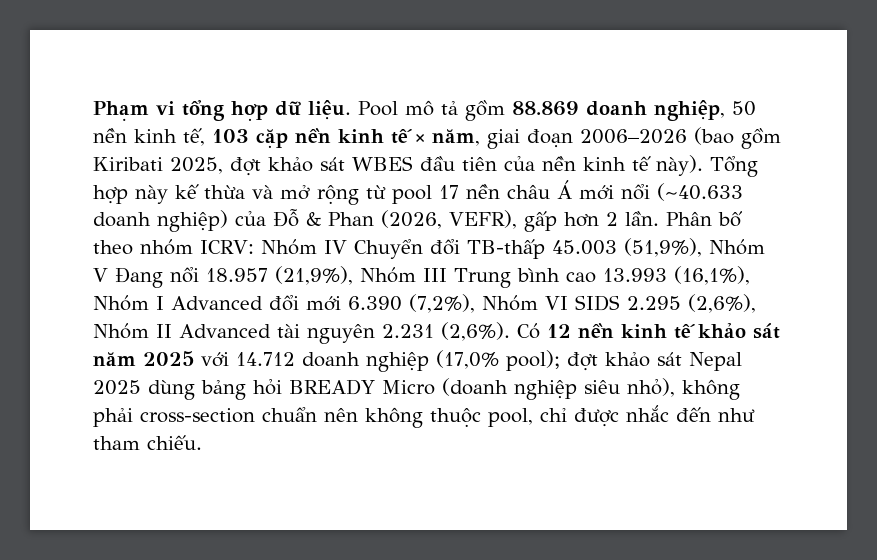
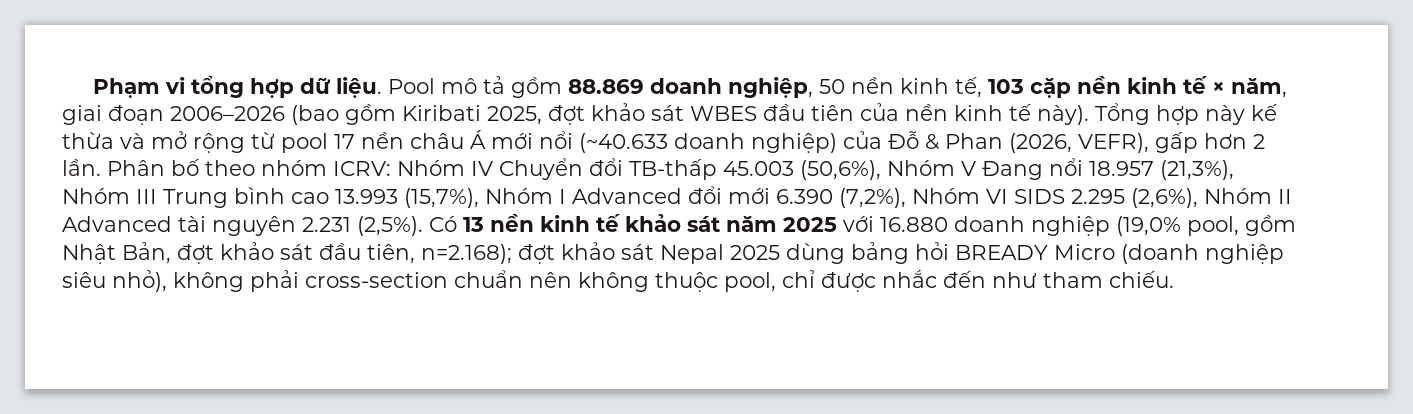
[623,238,702,257] (51,9%), -> [800,160,881,180] (50,6%),
[275,266,353,285] (21,9%), -> [1160,160,1234,180] (21,3%),
[673,266,750,285] (16,1%), -> [404,188,479,208] (15,7%),
[441,322,571,341] (2,6%). Có 12 -> [357,216,484,236] (2,5%). Có 13
[236,352,295,366] 14.712 -> [880,217,948,232] 16.880
[436,350,560,371] (17,0% pool); -> [1116,215,1296,236] [62,242,512,264] (19,0% pool, gồm Nhật Bản, đợt khảo sát đầu tiên, n=2.168);

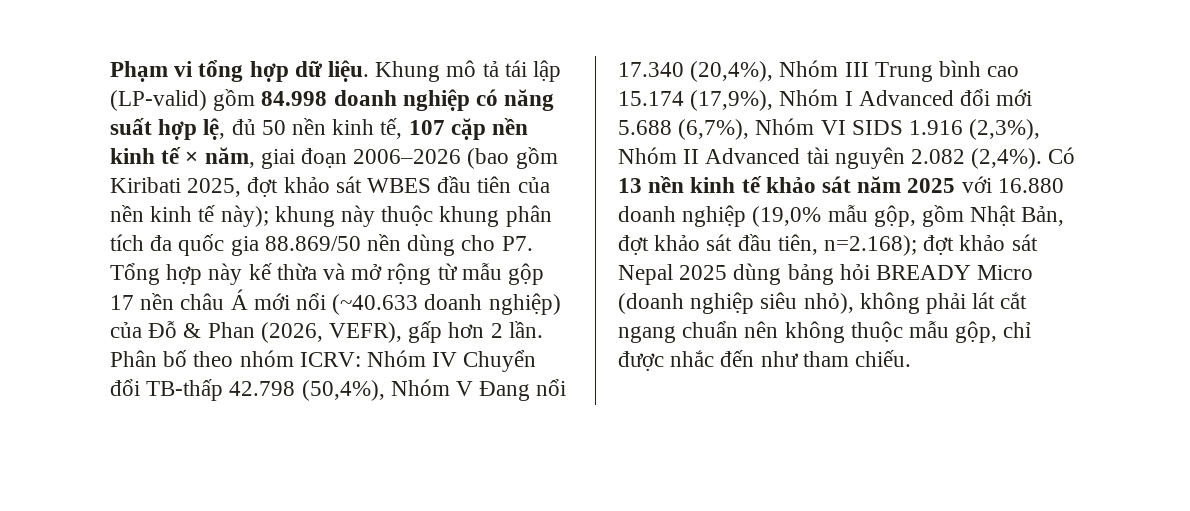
[388,78,436,94] Pool -> [375,61,441,82] Khung
[511,77,814,98] gồm 88.869 doanh nghiệp, -> [504,60,562,82] [110,89,555,111] [110,118,256,140] tái lập (LP-valid) gồm 84.998 doanh nghiệp có năng suất hợp lệ, đủ
[988,79,1025,94] 103 -> [408,120,445,135] 107
[1037,105,1089,125] này). -> [220,205,552,227] [110,234,533,256] này); khung này thuộc khung phân tích đa quốc gia 88.869/50 nền dùng cho P7.
[281,133,328,153] pool -> [461,263,545,285] mẫu gộp
[723,160,881,180] 45.003 (50,6%), -> [229,380,385,401] 42.798 (50,4%),
[1089,160,1234,180] 18.957 (21,3%), -> [618,61,774,82] 17.340 (20,4%),
[335,188,479,208] 13.993 (15,7%), -> [618,90,774,111] 15.174 (17,9%),
[776,188,906,208] 6.390 (7,2%), -> [618,119,750,140] 5.688 (6,7%),
[1071,188,1198,208] 2.295 (2,6%), -> [909,119,1041,140] 1.916 (2,3%),
[302,216,423,236] 2.231 (2,5%). -> [911,148,1043,169] 2.082 (2,4%).
[1187,216,1239,236] pool, -> [827,205,916,227] mẫu gộp,
[305,272,448,288] cross-section -> [972,292,1028,309] [618,326,676,343] lát cắt ngang
[724,272,776,292] pool, -> [909,321,998,343] mẫu gộp,

